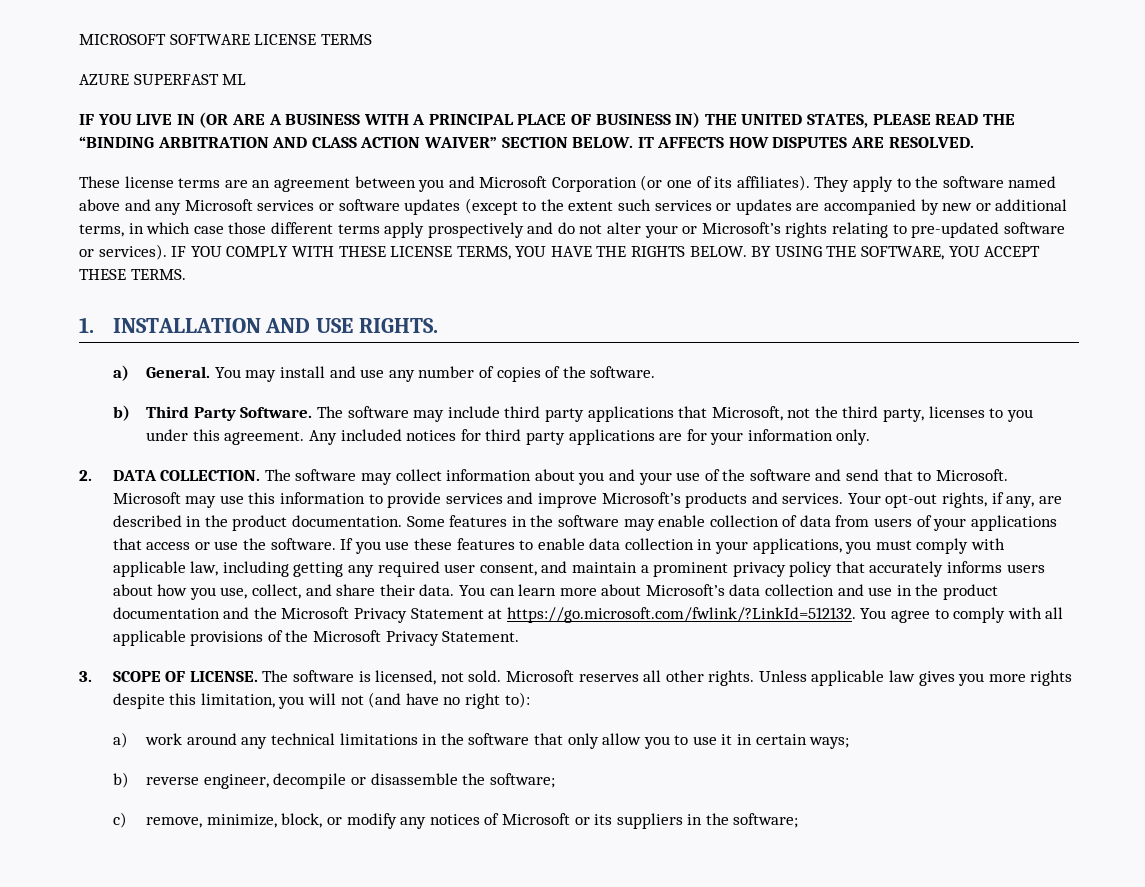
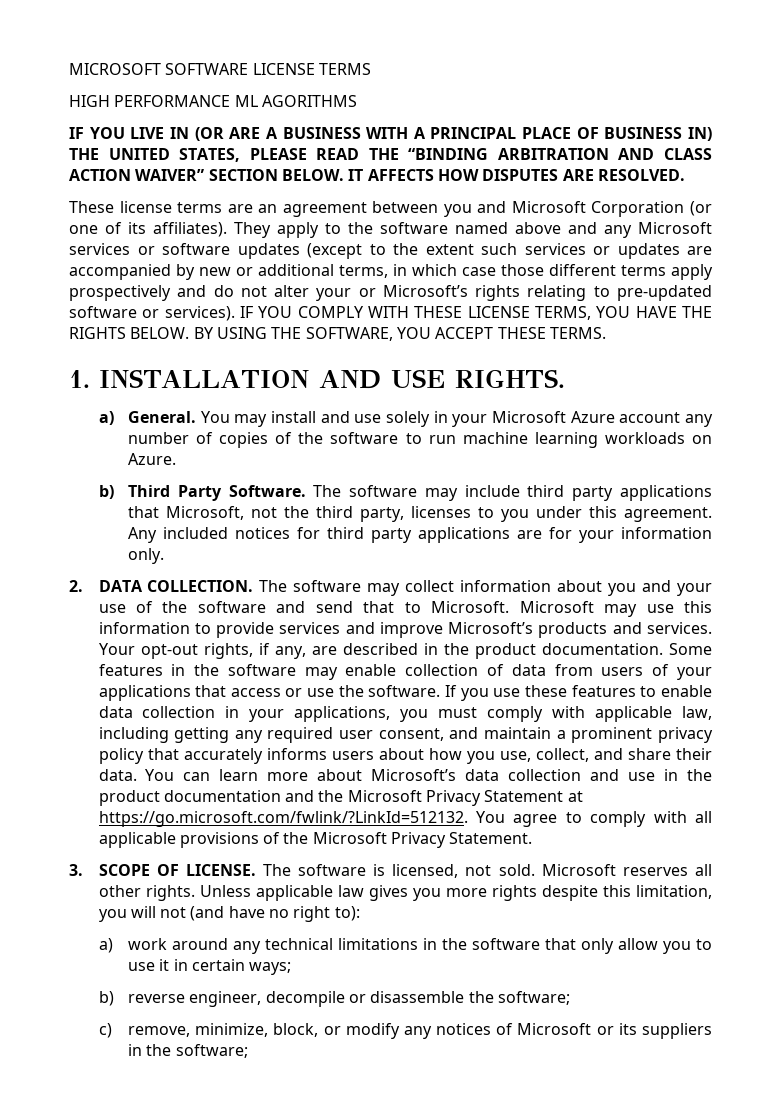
[79,74,219,85] AZURE SUPERFAST -> [69,95,231,107] HIGH PERFORMANCE
(247, 79) none -> [261,95,357,107] AGORITHMS
(385, 373) none -> [386,411,681,427] solely in your Microsoft Azure account
[590,366,656,378] software. -> [330,432,712,448] [128,453,177,465] software to run machine learning workloads on Azure.

